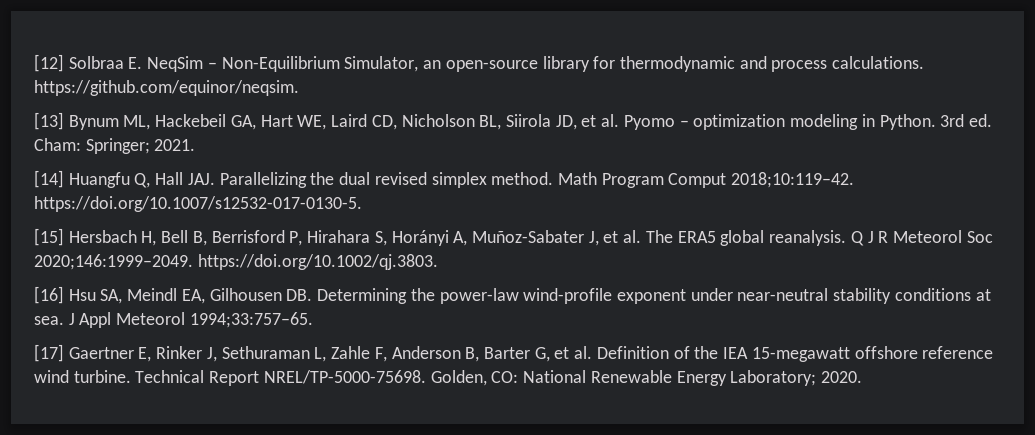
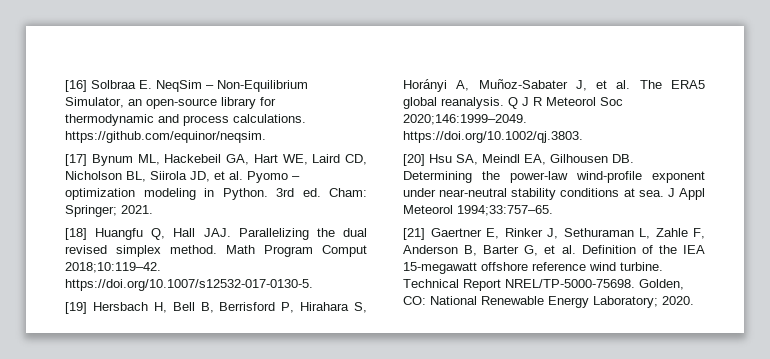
[34,54,64,72] [12] -> [65,80,87,92] [16]
[34,112,64,130] [13] -> [65,154,87,166] [17]
[34,170,64,188] [14] -> [65,228,87,240] [18]
[34,228,64,246] [15] -> [65,302,87,314] [19]
[34,286,64,304] [16] -> [403,154,425,166] [20]
[34,344,64,362] [17] -> [403,228,425,240] [21]

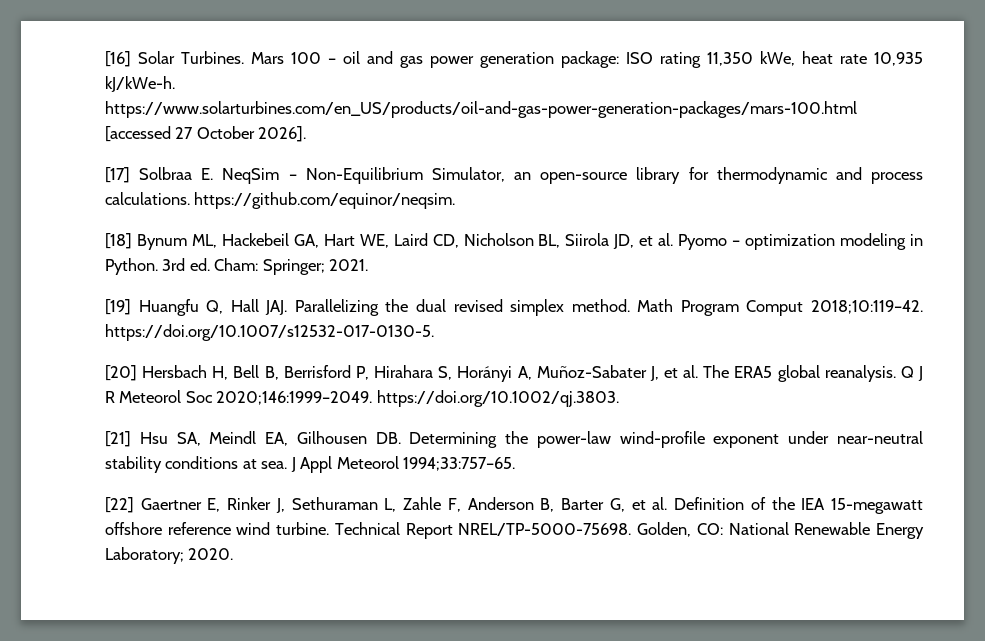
(87, 86) none -> [138,51,923,68] [105,76,175,92] [105,101,857,118] [105,126,307,142] [105,167,130,183] Solar Turbines. Mars 100 – oil and gas power generation package: ISO rating 11,350 kWe, heat rate 10,935 kJ/kWe-h. https://www.solarturbines.com/en_US/products/oil-and-gas-power-generation-packages/mars-100.html [accessed 27 October 2026]. // [17]
[65,154,87,166] [17] -> [105,233,132,249] [18]
[65,228,87,240] [18] -> [105,299,131,315] [19]
[65,302,87,314] [19] -> [105,365,137,381] [20]
[403,154,425,166] [20] -> [105,431,131,447] [21]
[403,228,425,240] [21] -> [105,497,134,513] [22]

